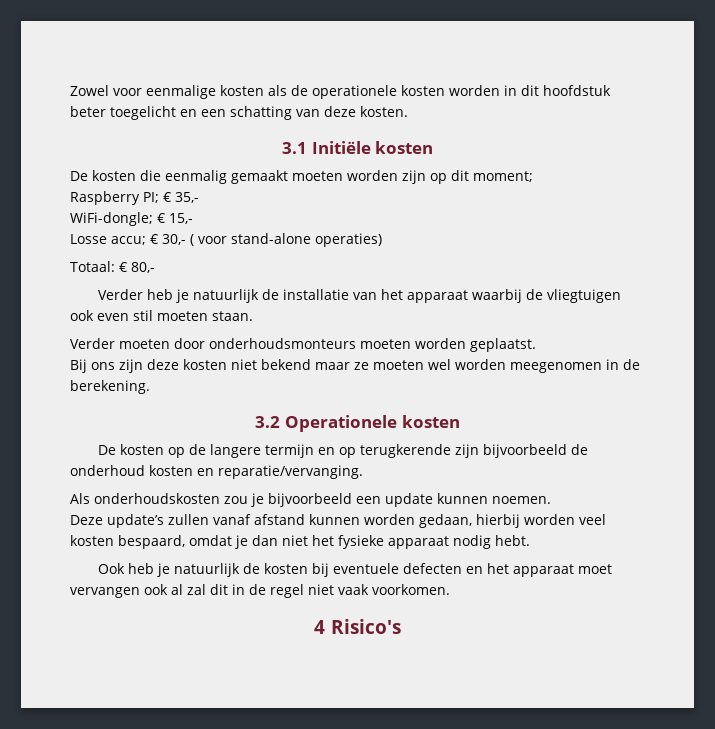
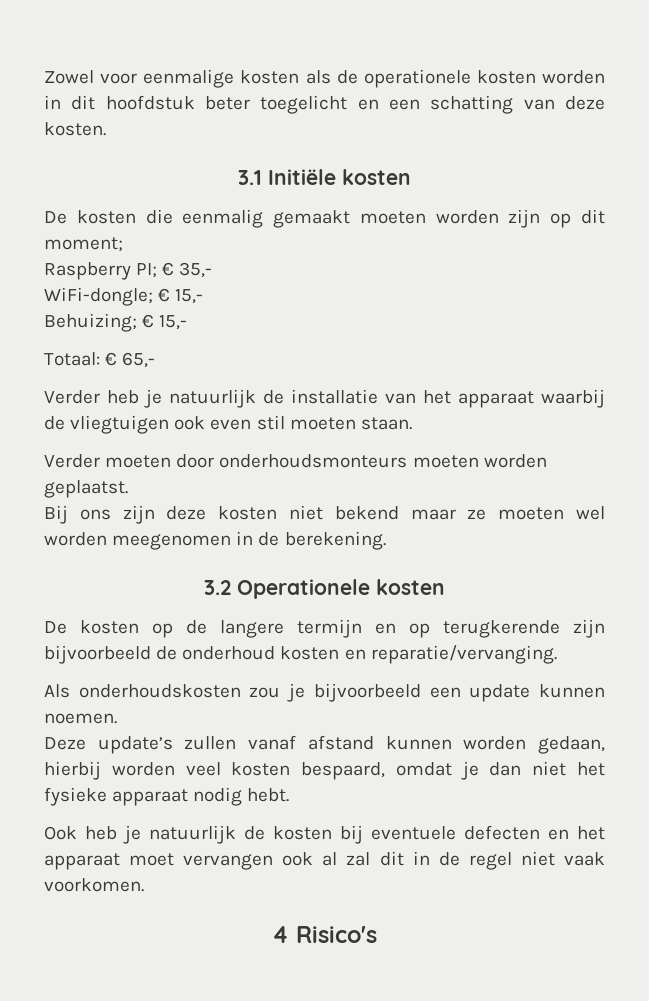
[70,233,382,247] Losse accu; € 30,- ( voor stand-alone operaties) -> [44,313,188,332] Behuizing; € 15,-
[130,262,155,273] 80,- -> [122,352,156,368] 65,-

